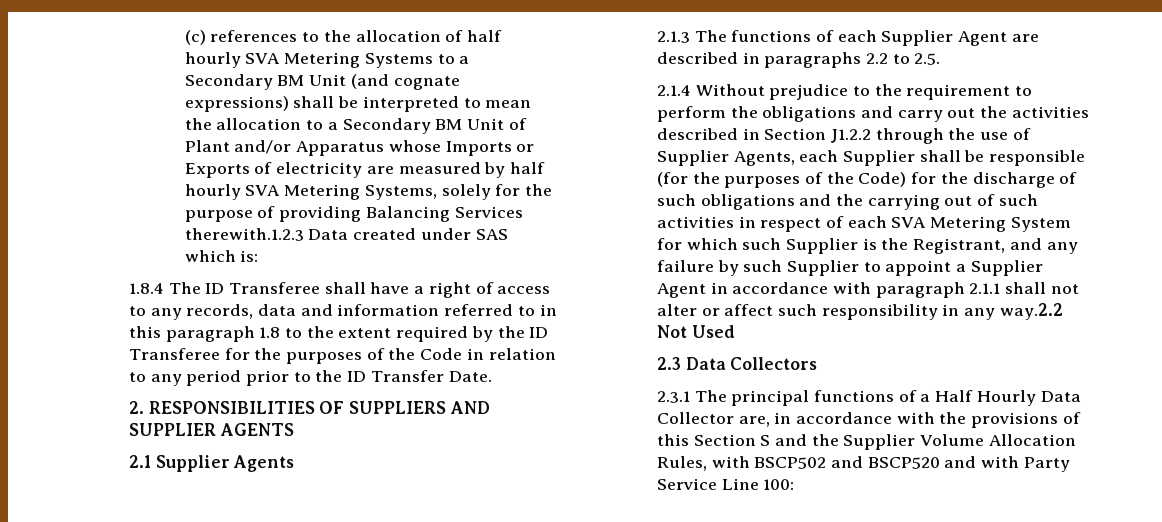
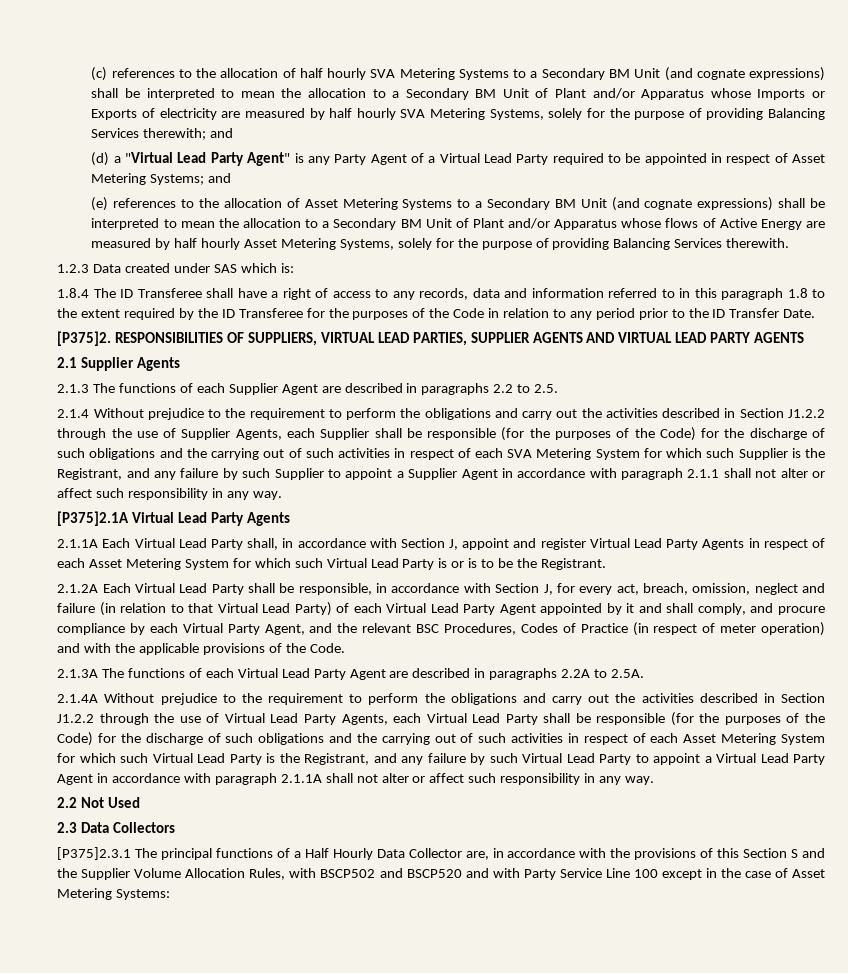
[184,228,304,241] therewith.1.2.3 -> [143,128,234,140] [91,152,826,166] [91,173,232,185] [91,197,825,211] [91,218,825,230] [91,238,790,250] [57,264,90,273] therewith; and // (d) a "Virtual Lead Party Agent" is any Party Agent of a Virtual Lead Party required to be appointed in respect of Asset Metering Systems; and // (e) references to the allocation of Asset Metering Systems to a Secondary BM Unit (and cognate expressions) shall be interpreted to mean the allocation to a Secondary BM Unit of Plant and/or Apparatus whose flows of Active Energy are measured by half hourly Asset Metering Systems, solely for the purpose of providing Balancing Services therewith. // 1.2.3
[128,401,144,414] 2. -> [57,331,112,346] [P375]2.
[349,401,490,414] [128,423,216,436] SUPPLIERS AND SUPPLIER -> [247,332,751,346] SUPPLIERS, VIRTUAL LEAD PARTIES, SUPPLIER AGENTS AND VIRTUAL LEAD PARTY
[999,303,1063,320] way.2.2 -> [252,491,282,500] [57,511,290,526] [57,538,825,550] [57,558,606,570] [57,583,825,595] [57,602,826,616] [57,622,826,636] [57,643,345,655] [57,668,644,680] [57,693,825,705] [57,712,825,726] [57,732,826,746] [57,753,825,765] [57,773,654,785] [57,797,78,808] way. // [P375]2.1A Virtual Lead Party Agents // 2.1.1A Each Virtual Lead Party shall, in accordance with Section J, appoint and register Virtual Lead Party Agents in respect of each Asset Metering System for which such Virtual Lead Party is or is to be the Registrant. // 2.1.2A Each Virtual Lead Party shall be responsible, in accordance with Section J, for every act, breach, omission, neglect and failure (in relation to that Virtual Lead Party) of each Virtual Lead Party Agent appointed by it and shall comply, and procure compliance by each Virtual Party Agent, and the relevant BSC Procedures, Codes of Practice (in respect of meter operation) and with the applicable provisions of the Code. // 2.1.3A The functions of each Virtual Lead Party Agent are described in paragraphs 2.2A to 2.5A. // 2.1.4A Without prejudice to the requirement to perform the obligations and carry out the activities described in Section J1.2.2 through the use of Virtual Lead Party Agents, each Virtual Lead Party shall be responsible (for the purposes of the Code) for the discharge of such obligations and the carrying out of such activities in respect of each Asset Metering System for which such Virtual Lead Party is the Registrant, and any failure by such Virtual Lead Party to appoint a Virtual Lead Party Agent in accordance with paragraph 2.1.1A shall not alter or affect such responsibility in any way. // 2.2
[656,391,690,403] 2.3.1 -> [57,847,132,860] [P375]2.3.1
[763,479,795,490] 100: -> [633,868,825,880] [57,888,171,900] 100 except in the case of Asset Metering Systems:

